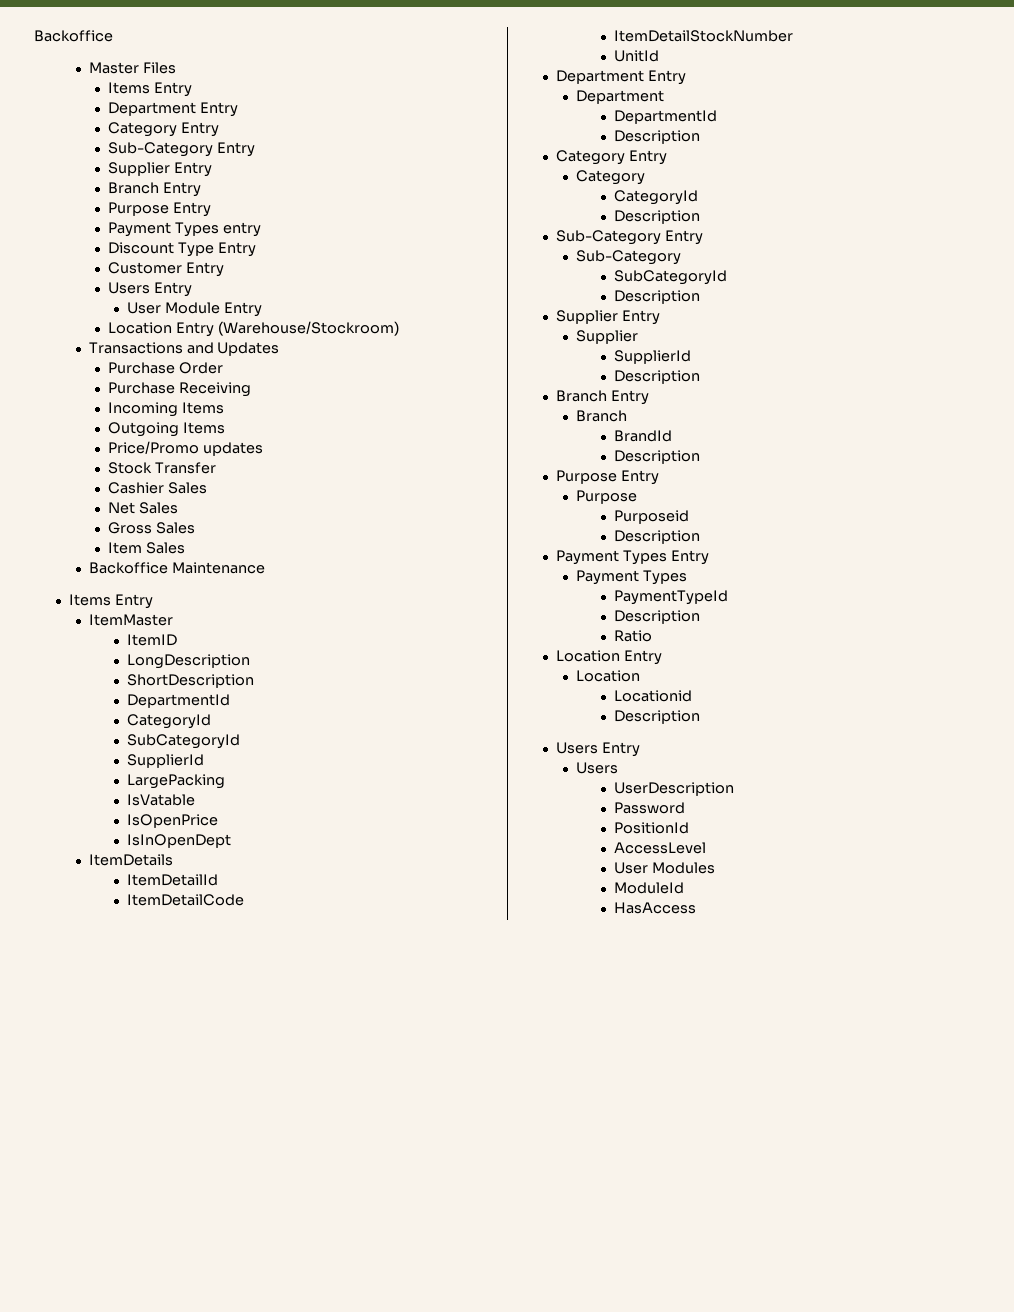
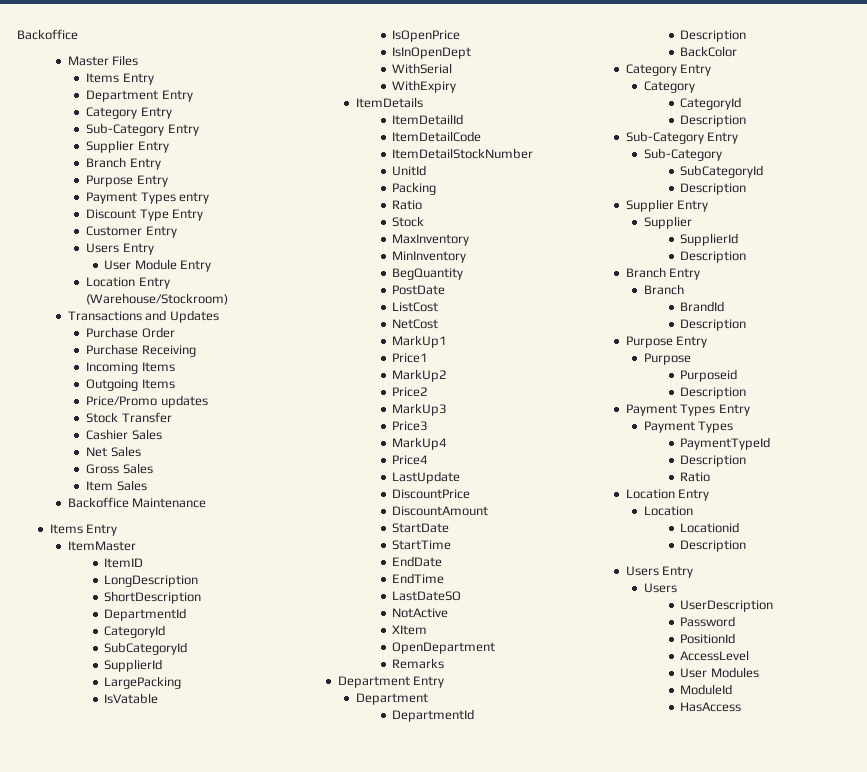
(232, 841) none -> [392,63,453,74] [392,80,457,93] // WithSerial // WithExpiry
(660, 56) none -> [392,182,437,195] [392,200,423,210] [392,216,425,227] [392,234,470,246] [392,251,467,263] [392,268,464,280] [392,285,446,295] [392,302,439,312] [392,319,439,329] [392,335,448,348] [392,353,429,363] [392,369,448,382] [392,387,429,397] [392,403,448,416] [392,421,429,431] [392,437,448,450] [392,455,429,465] [392,471,461,484] [392,489,471,499] [392,506,489,516] [392,523,450,533] [392,540,452,550] [392,556,443,567] [392,573,445,584] [392,591,462,601] [392,608,449,618] [392,625,428,635] [392,642,496,654] [392,658,445,669] // Packing // Ratio // Stock // MaxInventory // MinInventory // BegQuantity // PostDate // ListCost // NetCost // MarkUp1 // Price1 // MarkUp2 // Price2 // MarkUp3 // Price3 // MarkUp4 // Price4 // LastUpdate // DiscountPrice // DiscountAmount // StartDate // StartTime // EndDate // EndTime // LastDateSO // NotActive // XItem // OpenDepartment // Remarks
(701, 137) none -> [680,46,738,57] // BackColor

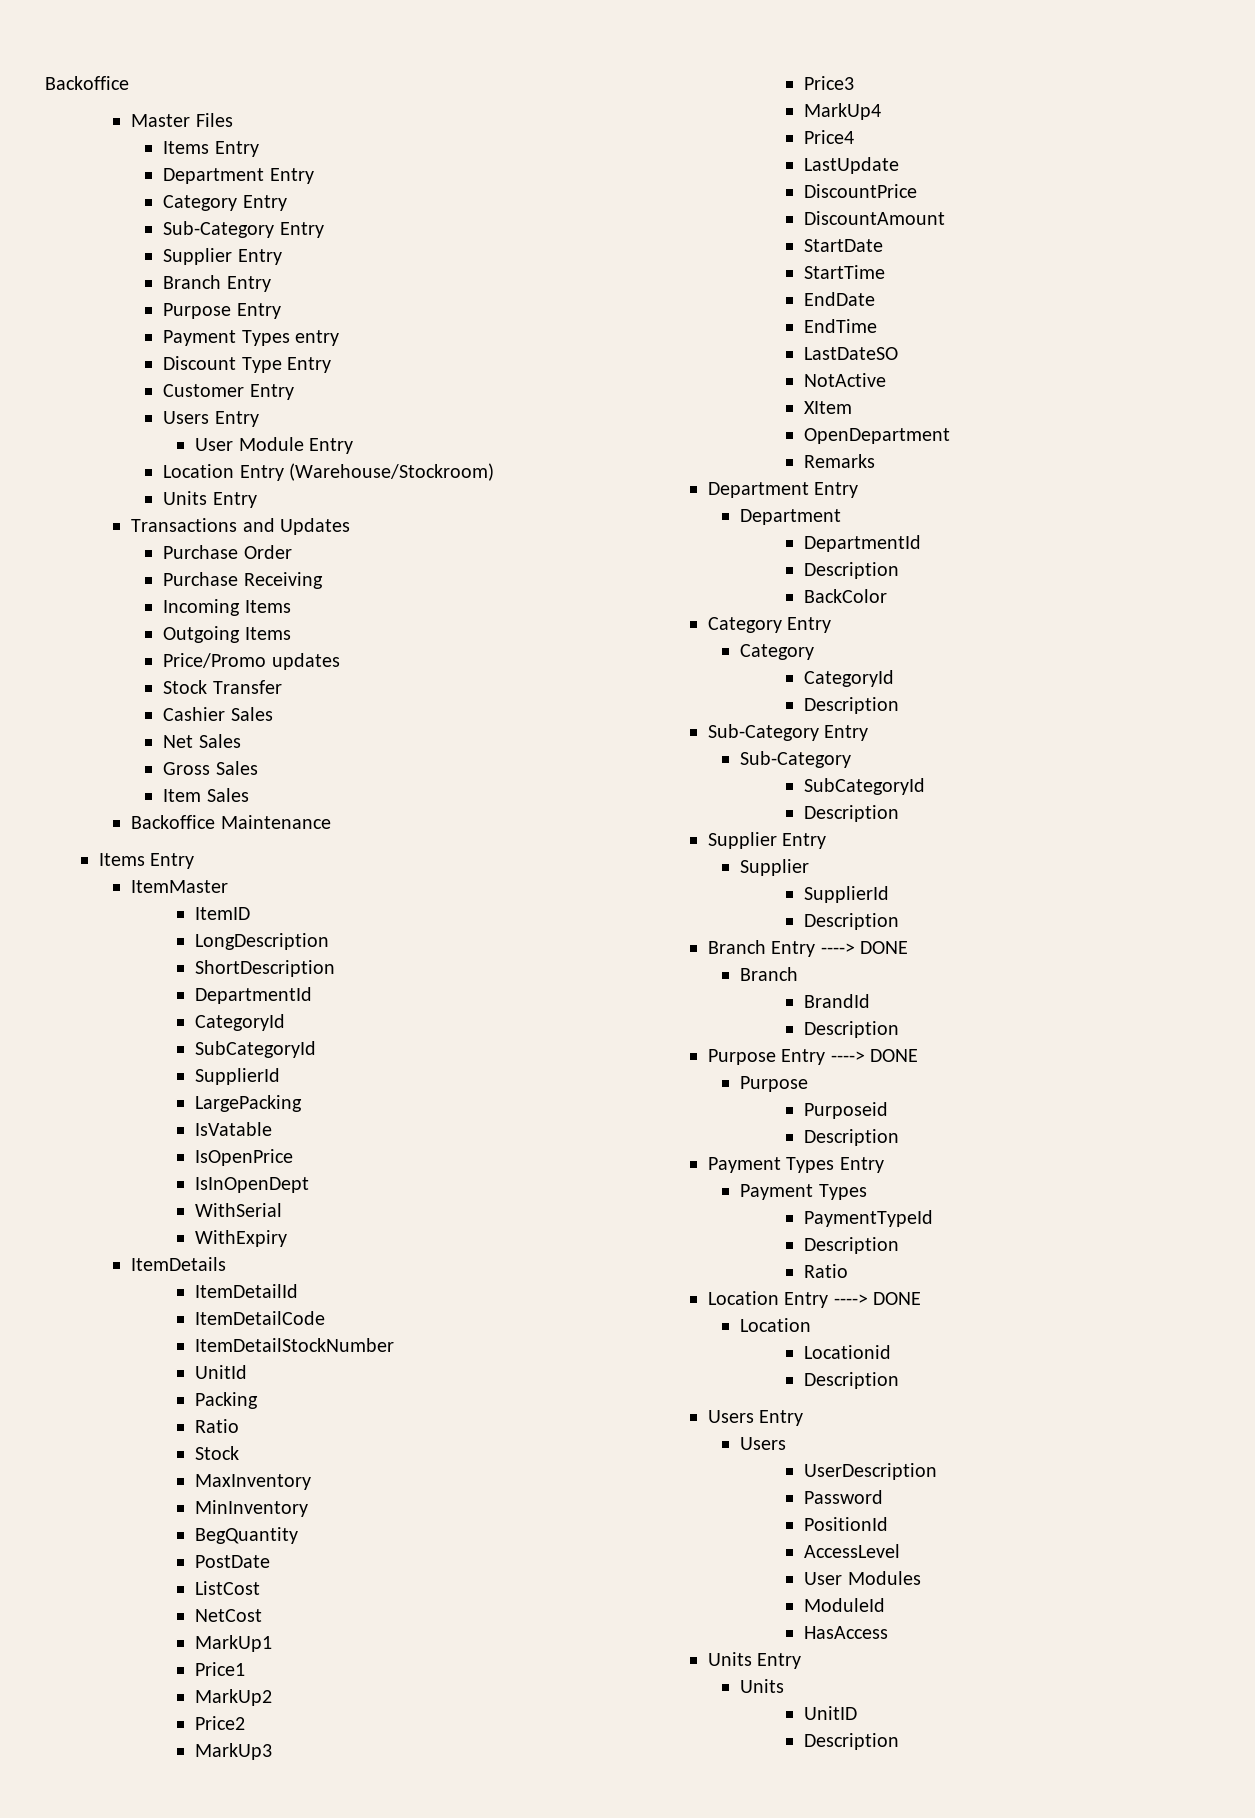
(229, 299) none -> [163,491,257,508] // Units Entry
(701, 274) none -> [820,941,909,954] ----> DONE
(708, 342) none -> [830,1049,919,1062] ----> DONE
(710, 495) none -> [833,1292,922,1305] ----> DONE
(742, 707) none -> [708,1652,802,1669] [740,1679,785,1693] [804,1706,858,1720] [804,1733,900,1750] // Units Entry // Units // UnitID // Description

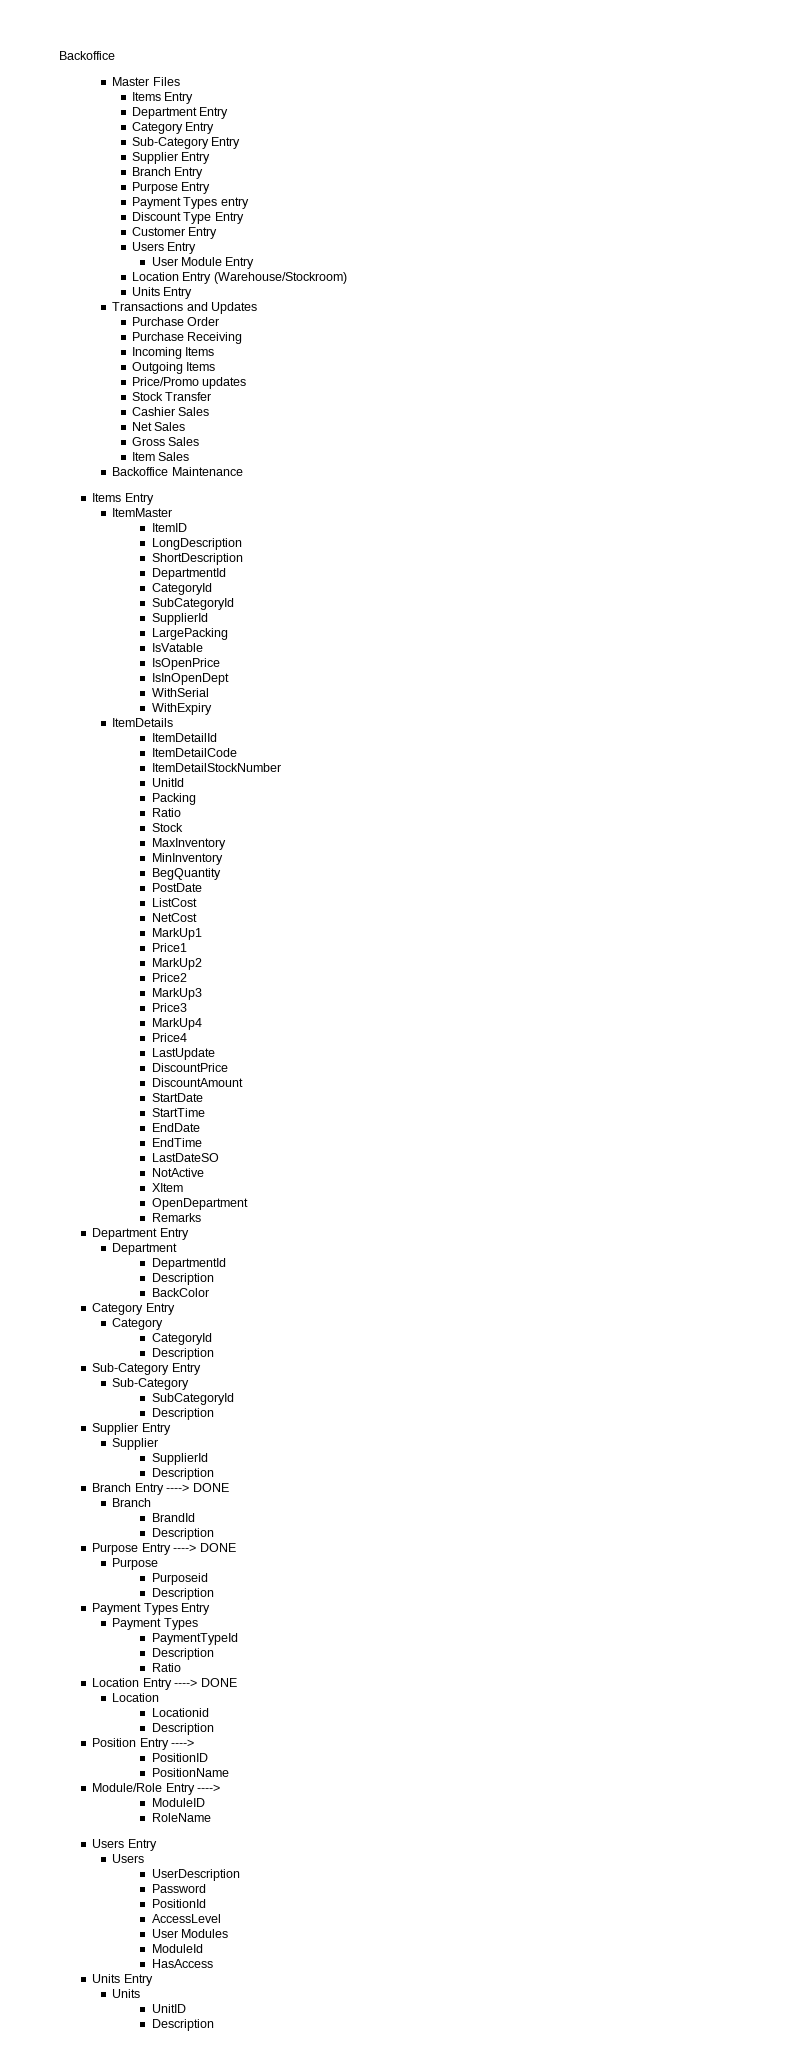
(900, 1380) none -> [92,1738,195,1750] [151,1753,208,1762] [151,1768,229,1777] [92,1783,221,1795] [151,1798,205,1807] [151,1813,211,1822] // Position Entry ----> // PositionID // PositionName // Module/Role Entry ----> // ModuleID // RoleName

